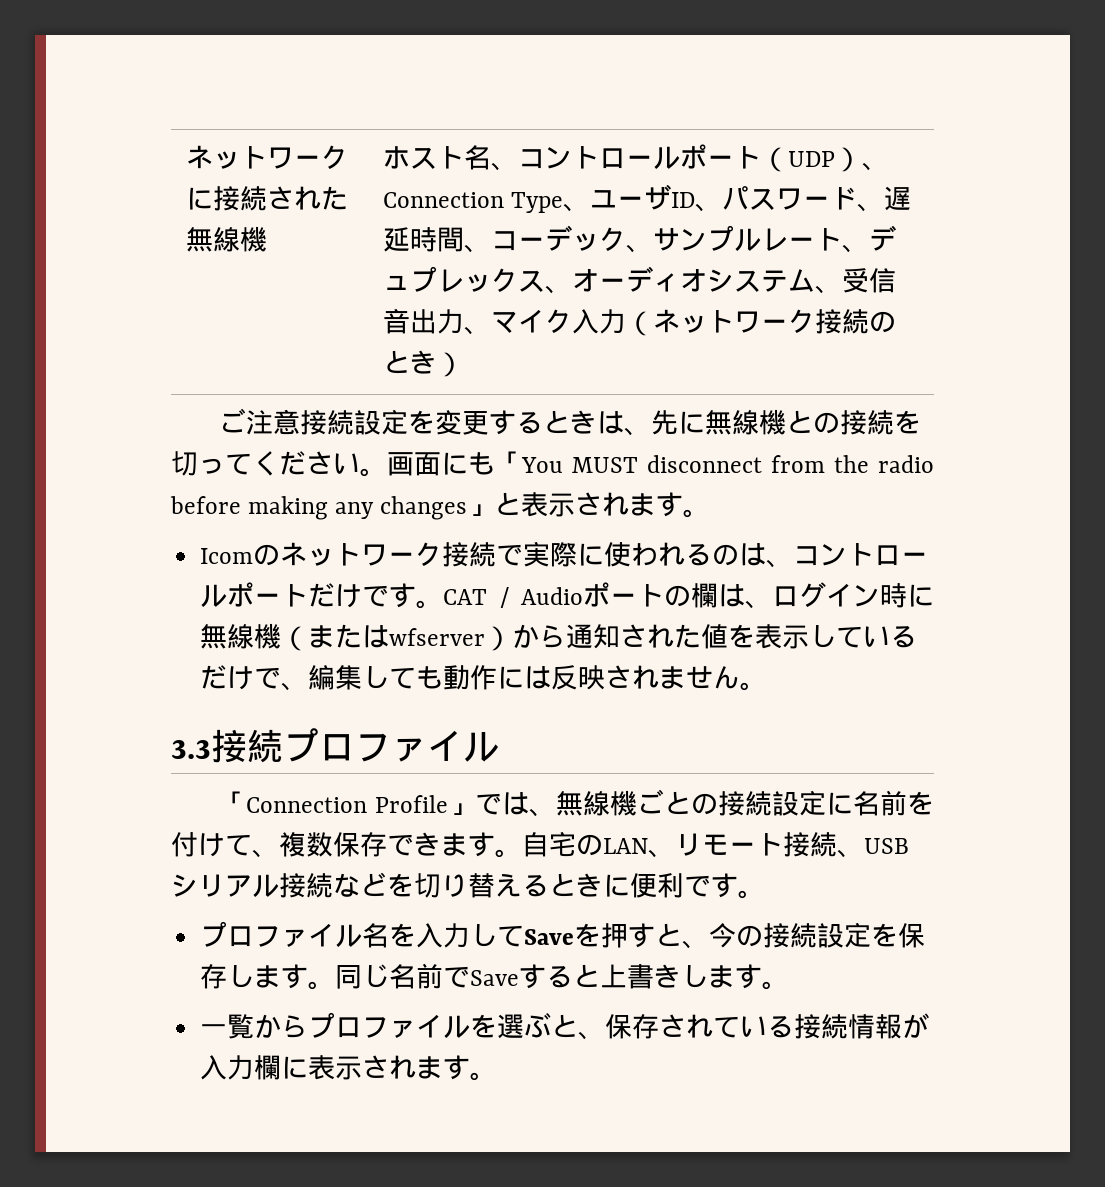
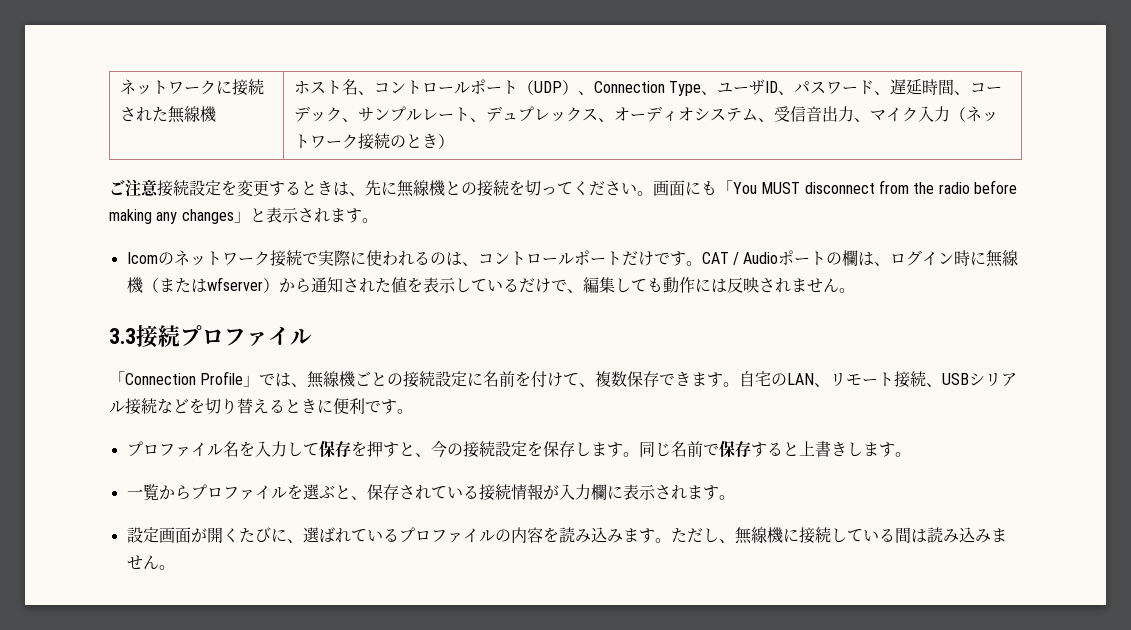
[524,929,575,945] Save -> [318,440,351,457] 保存
[470,970,520,986] Save -> [718,440,751,457] 保存
(498, 1076) none -> [126,527,1007,544] [126,555,175,570] // 設定画面が開くたびに、選ばれているプロファイルの内容を読み込みます。ただし、無線機に接続している間は読み込みません。

